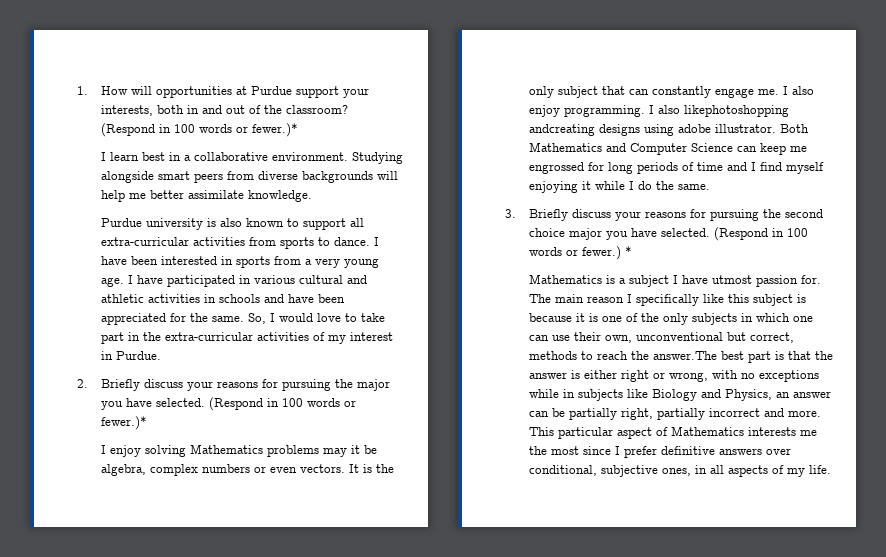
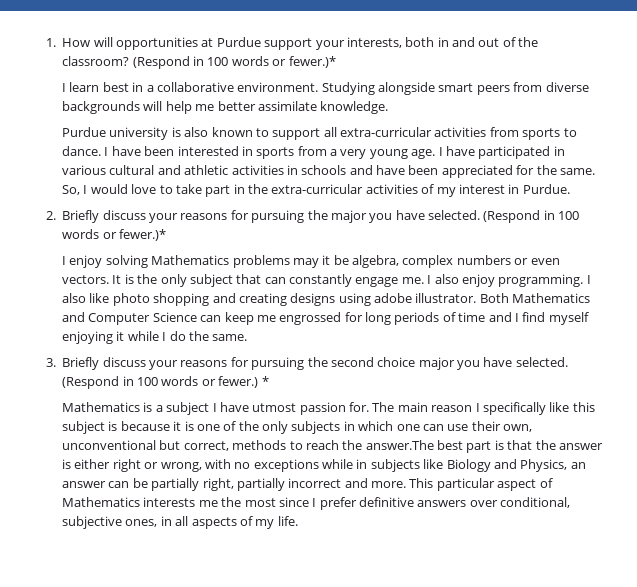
[683,105,789,117] [528,124,595,136] likephotoshopping andcreating -> [89,293,287,306] like photo shopping and creating

